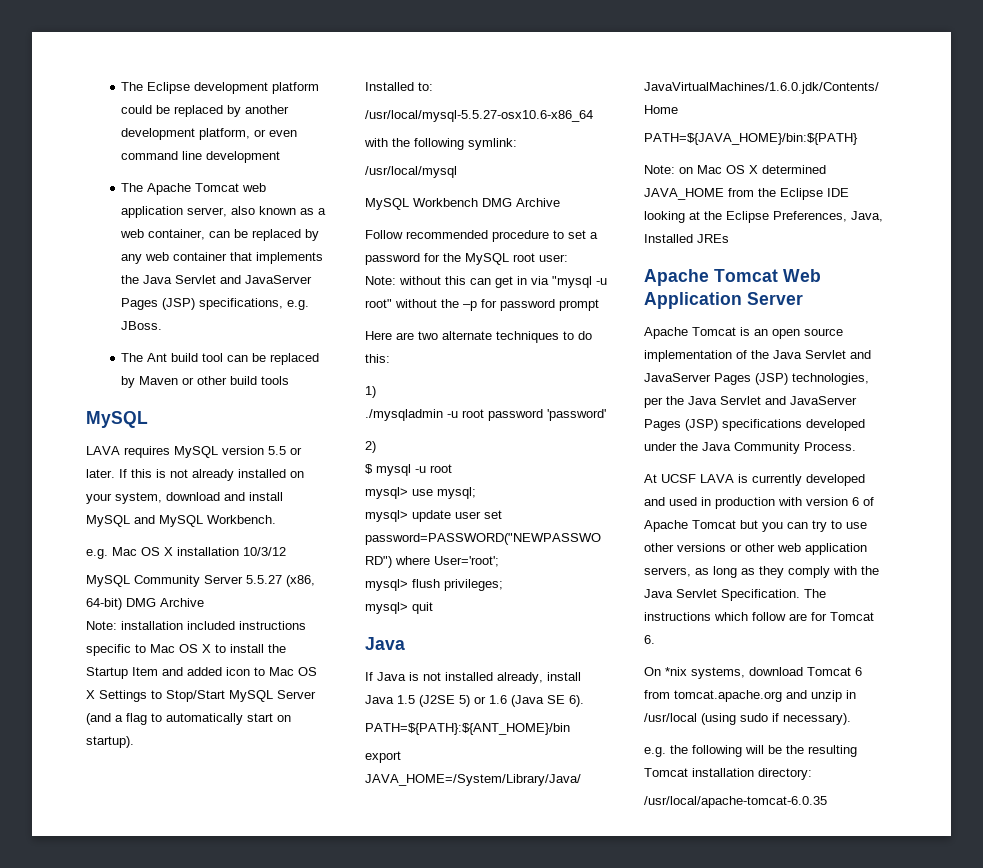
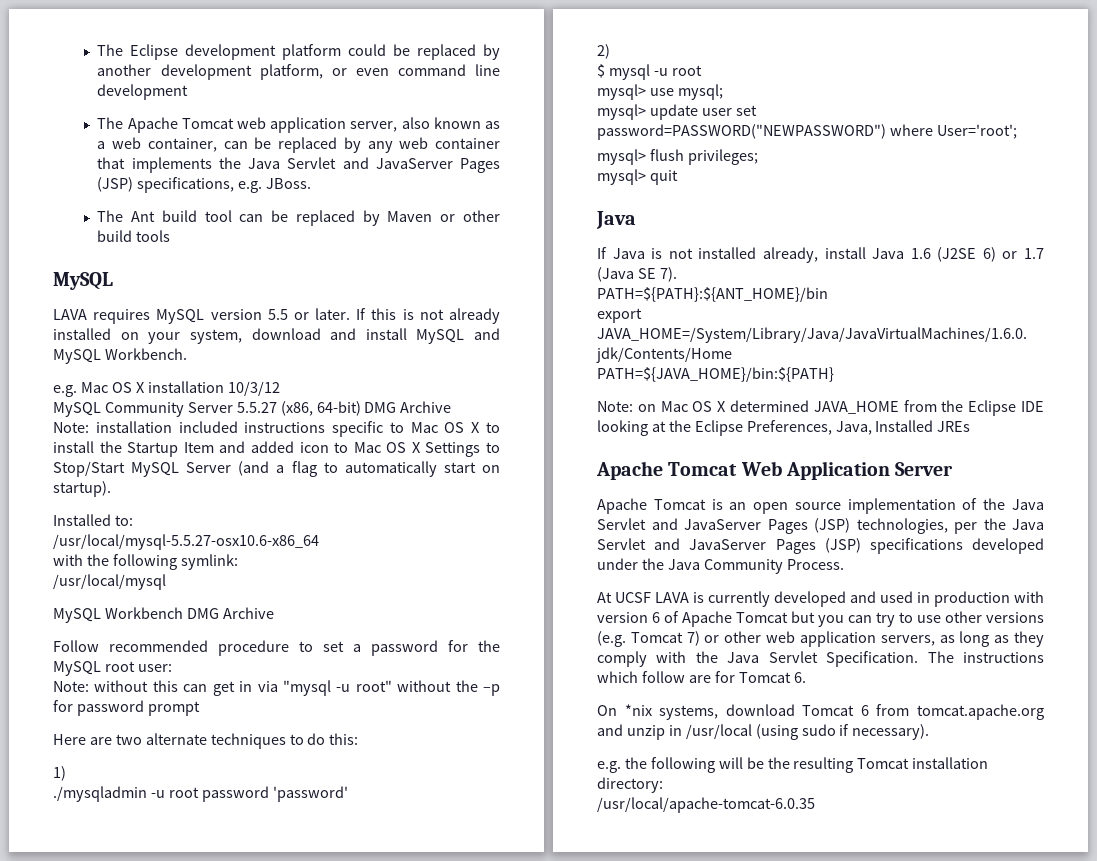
[397,695,507,707] 1.5 (J2SE 5) or 1.6 -> [910,247,1044,262] 1.6 (J2SE 6) or 1.7
[569,695,584,707] 6). -> [659,267,677,282] 7).
(726, 547) none -> [597,631,700,647] (e.g. Tomcat 7)

